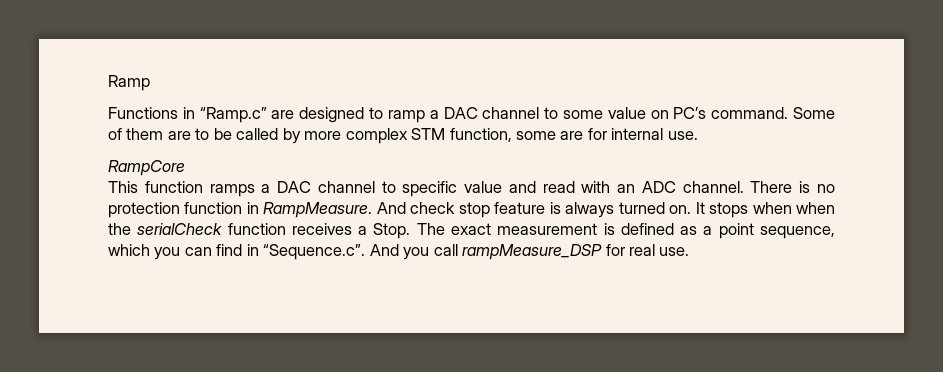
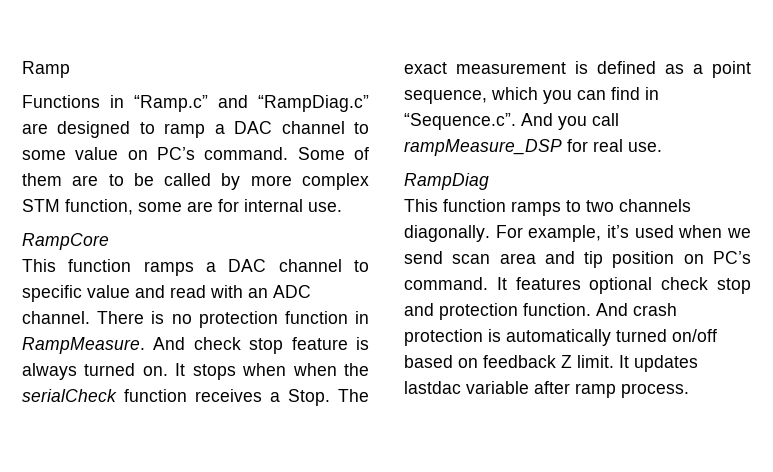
(267, 115) none -> [218,95,369,112] and “RampDiag.c”
(690, 251) none -> [404,173,489,190] [404,199,691,216] [404,225,751,242] [404,251,751,268] [404,277,751,294] [404,303,677,320] [404,329,717,346] [404,355,698,372] [404,381,689,398] // RampDiag // This function ramps to two channels diagonally. For example, it’s used when we send scan area and tip position on PC’s command. It features optional check stop and protection function. And crash protection is automatically turned on/off based on feedback Z limit. It updates lastdac variable after ramp process.

